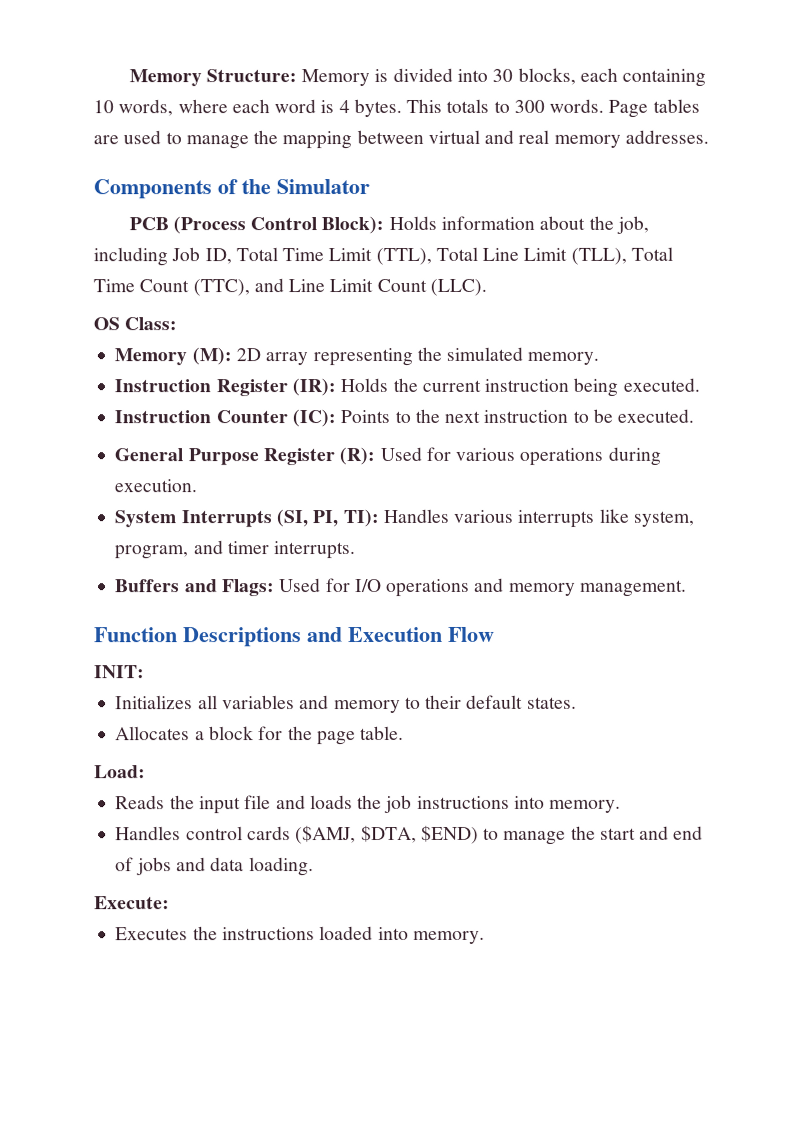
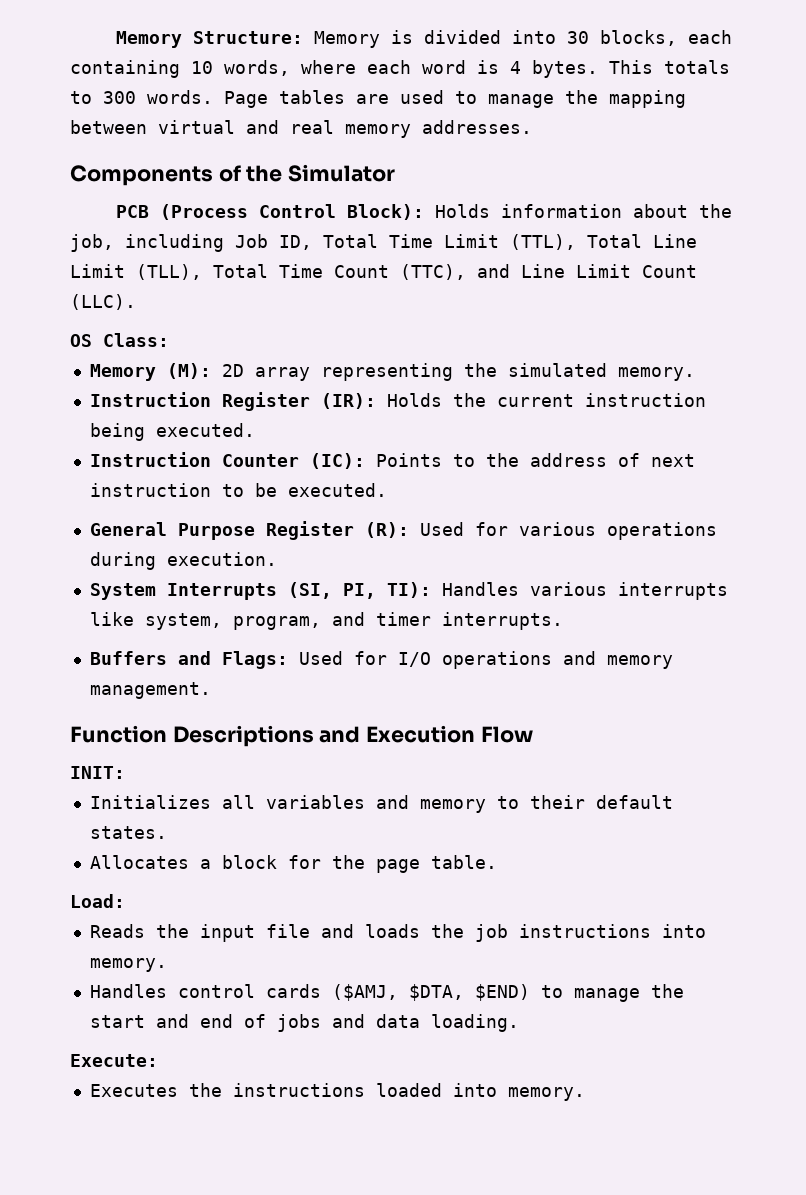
(440, 415) none -> [529,453,640,467] address of

